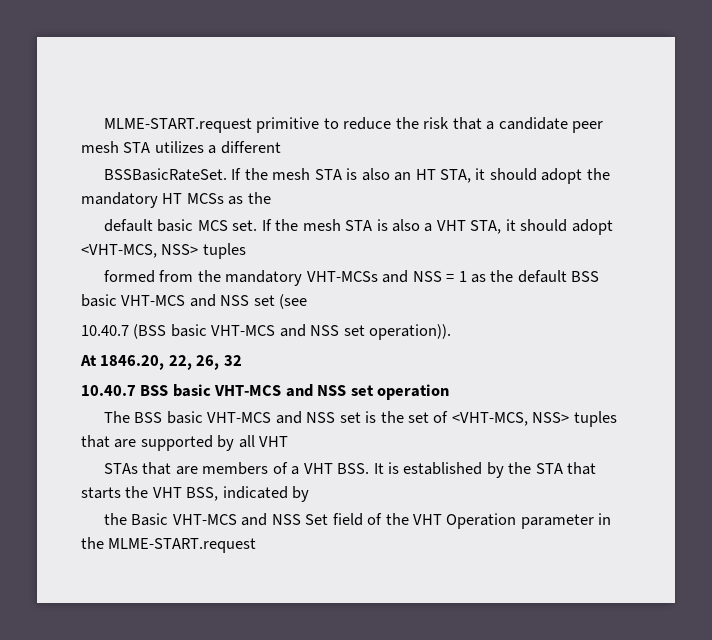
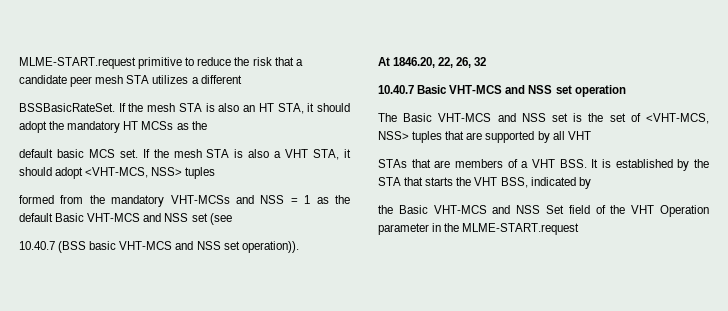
[571,271,600,282] [81,294,117,307] BSS basic -> [55,213,85,222] Basic
[140,384,211,397] BSS basic -> [417,85,448,94] Basic
[134,411,203,424] BSS basic -> [403,113,433,122] Basic

